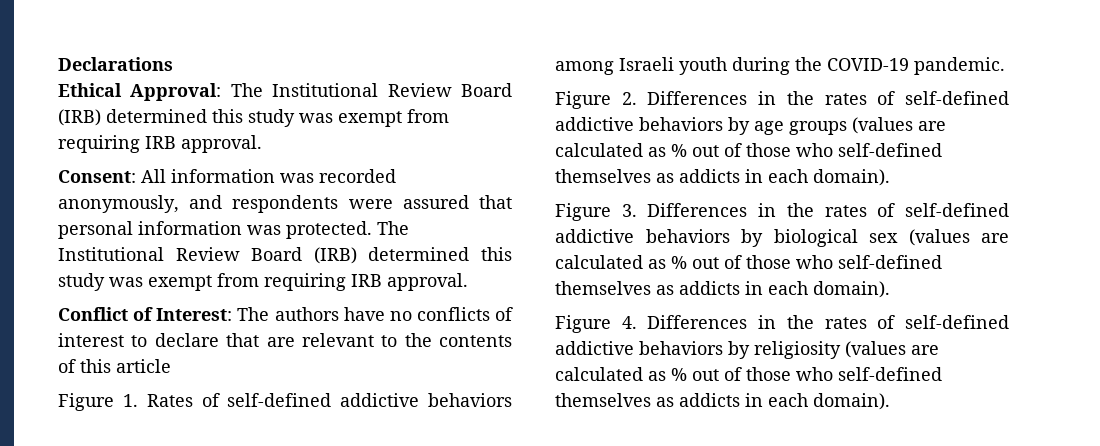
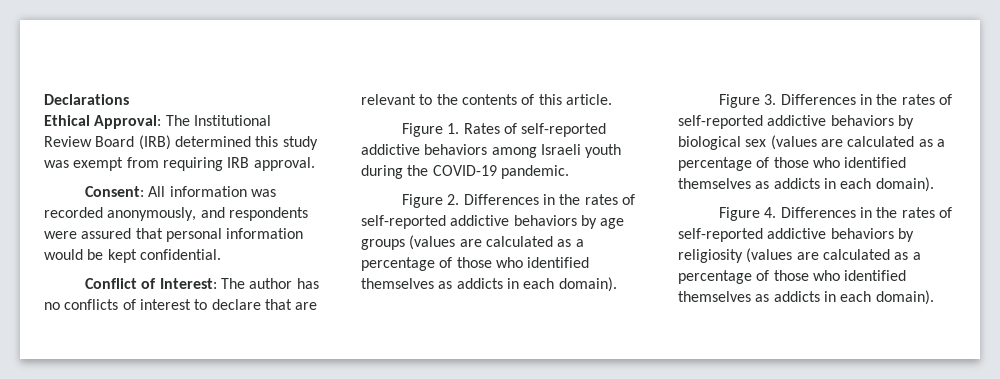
[247,221,409,239] [58,247,512,264] [58,273,468,291] was protected. The Institutional Review Board (IRB) determined this study was exempt from requiring IRB approval. -> [44,249,221,263] would be kept confidential.
[274,307,385,321] authors have -> [249,278,319,289] author has
[116,359,171,373] article -> [565,94,612,105] article.
[227,393,332,407] self-defined -> [521,123,607,137] self-reported
[905,91,1009,105] self-defined -> [361,215,446,229] self-reported
[671,143,942,157] % out of those who self-defined -> [575,239,584,247] [361,257,590,271] a percentage of those who identified
[905,203,1009,217] self-defined -> [678,115,763,129] self-reported
[671,255,942,269] % out of those who self-defined -> [936,139,945,147] [678,157,907,171] a percentage of those who identified
[905,315,1009,329] self-defined -> [678,228,763,242] self-reported
[671,367,942,381] % out of those who self-defined -> [912,252,921,260] [678,270,907,284] a percentage of those who identified

